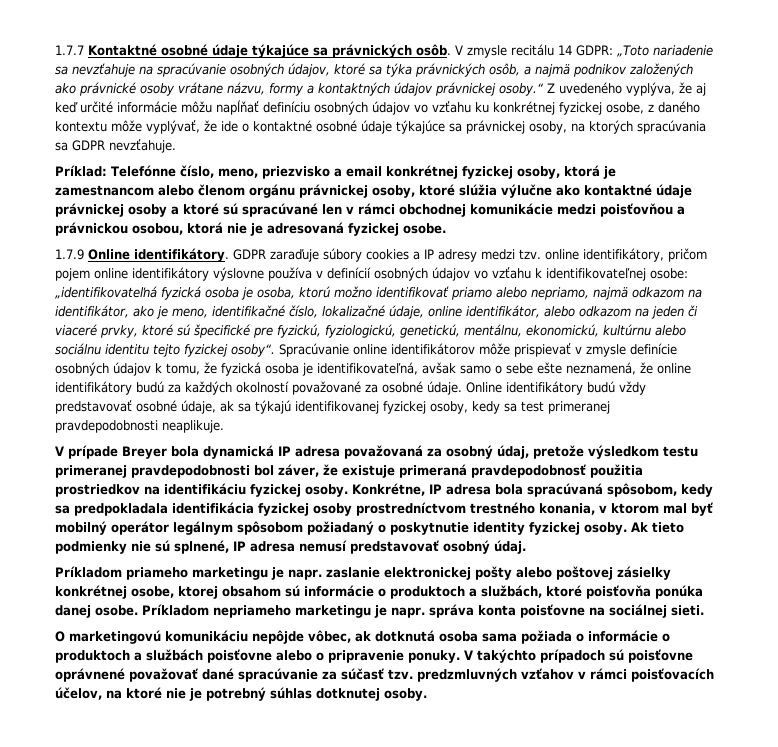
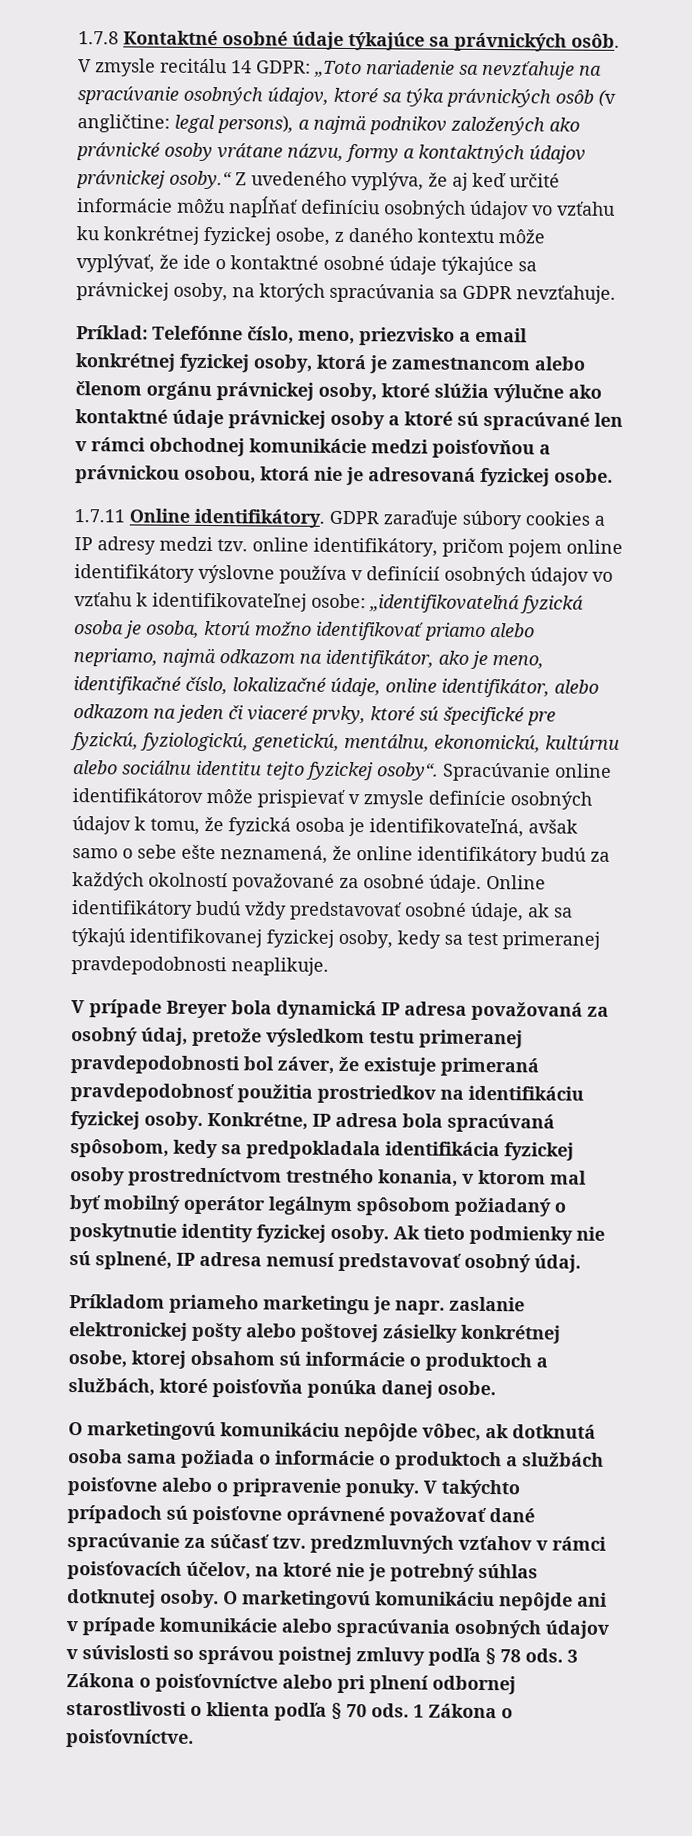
[54,45,84,55] 1.7.7 -> [78,31,120,45] 1.7.8
[488,63,520,76] osôb, -> [555,89,617,107] [77,114,295,134] osôb (v angličtine: legal persons),
[54,249,84,260] 1.7.9 -> [74,509,126,523] 1.7.11
[141,604,704,618] Príkladom nepriameho marketingu je napr. správa konta poisťovne na sociálnej sieti. -> (497, 1388) none
(427, 694) none -> [223,1590,609,1611] [66,1617,610,1639] [66,1645,579,1666] [66,1673,517,1695] [66,1701,514,1721] [66,1729,195,1748] O marketingovú komunikáciu nepôjde ani v prípade komunikácie alebo spracúvania osobných údajov v súvislosti so správou poistnej zmluvy podľa § 78 ods. 3 Zákona o poisťovníctve alebo pri plnení odbornej starostlivosti o klienta podľa § 70 ods. 1 Zákona o poisťovníctve.

